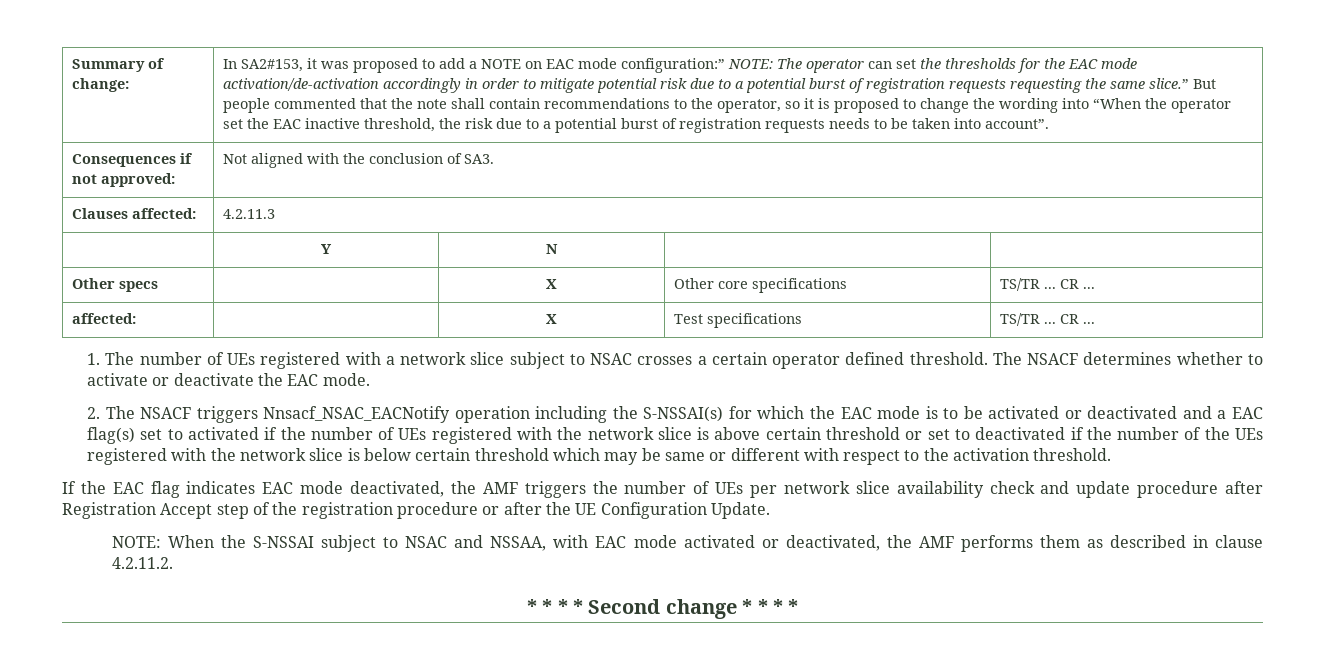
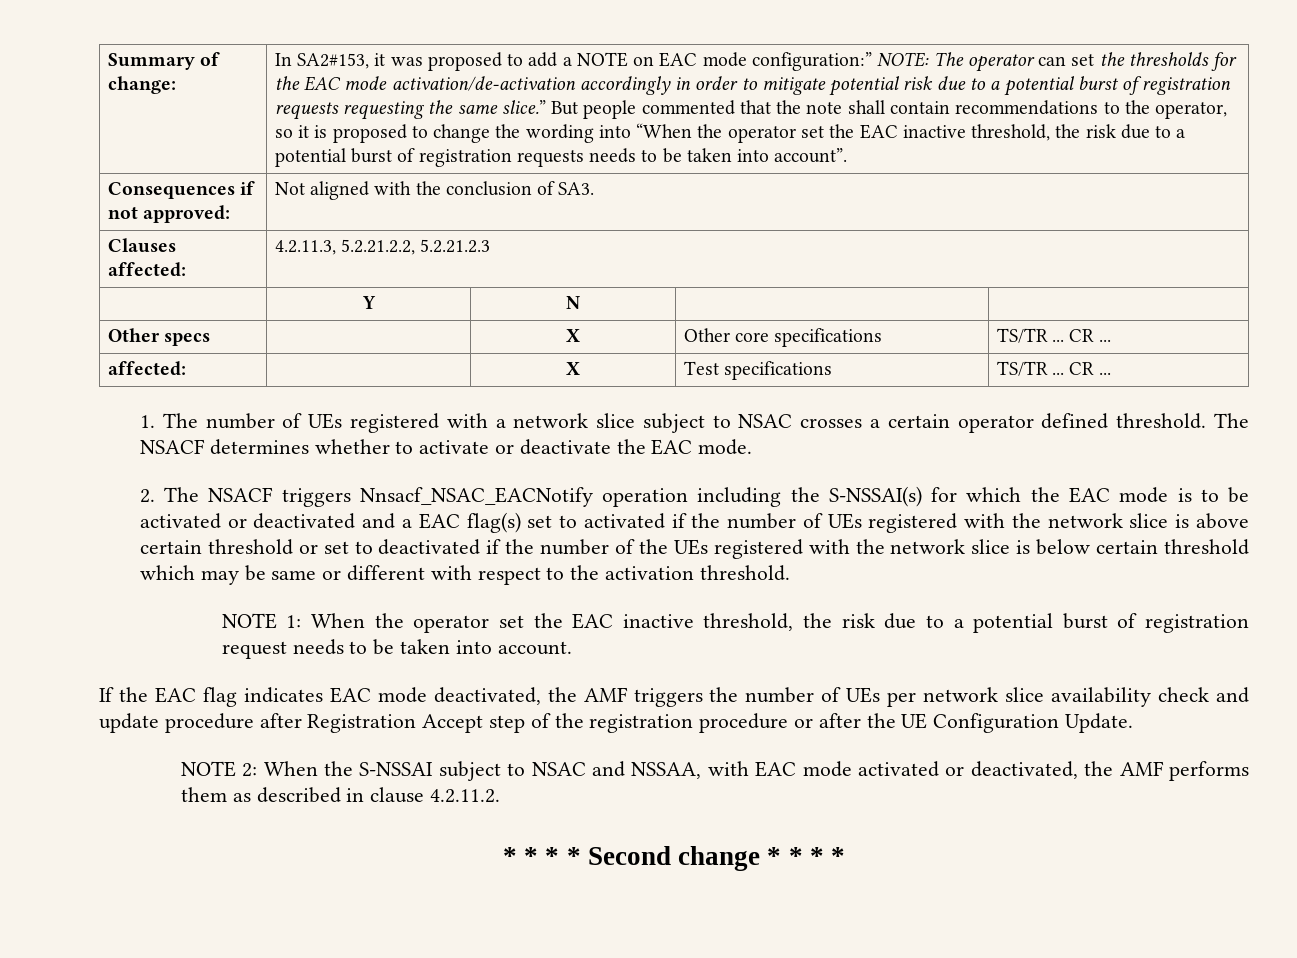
[223,209,276,219] 4.2.11.3 -> [274,239,491,255] 4.2.11.3, 5.2.21.2.2, 5.2.21.2.3
(1112, 454) none -> [221,613,1249,633] [221,639,572,659] // NOTE 1: When the operator set the EAC inactive threshold, the risk due to a potential burst of registration request needs to be taken into account.
[112,536,162,548] NOTE: -> [180,761,258,777] NOTE 2:

